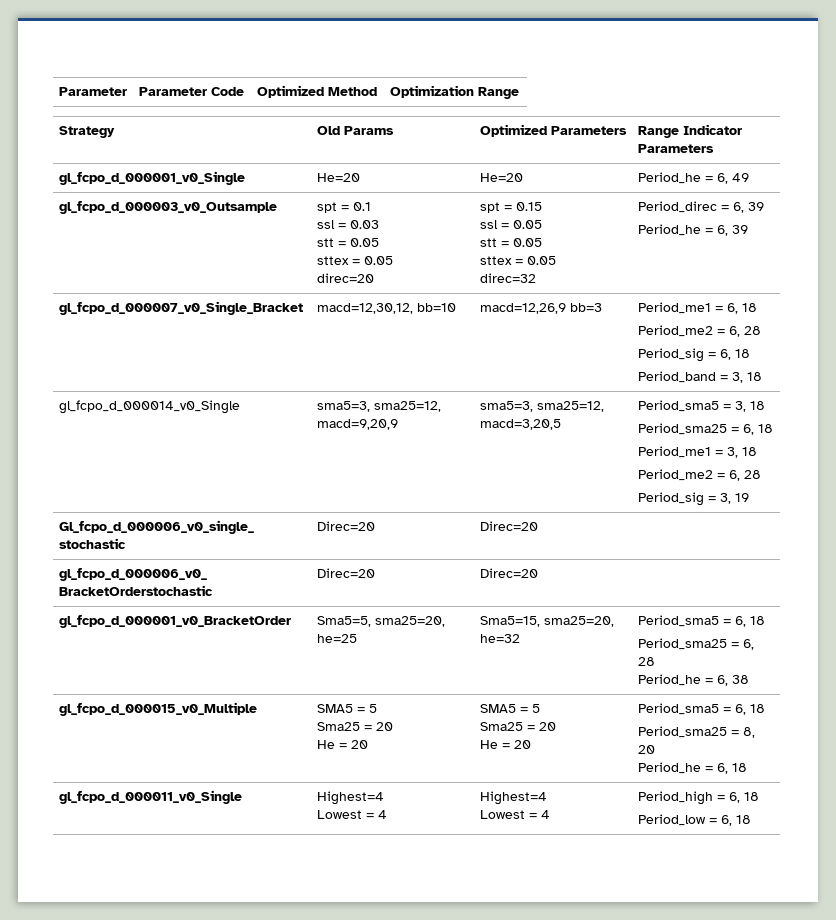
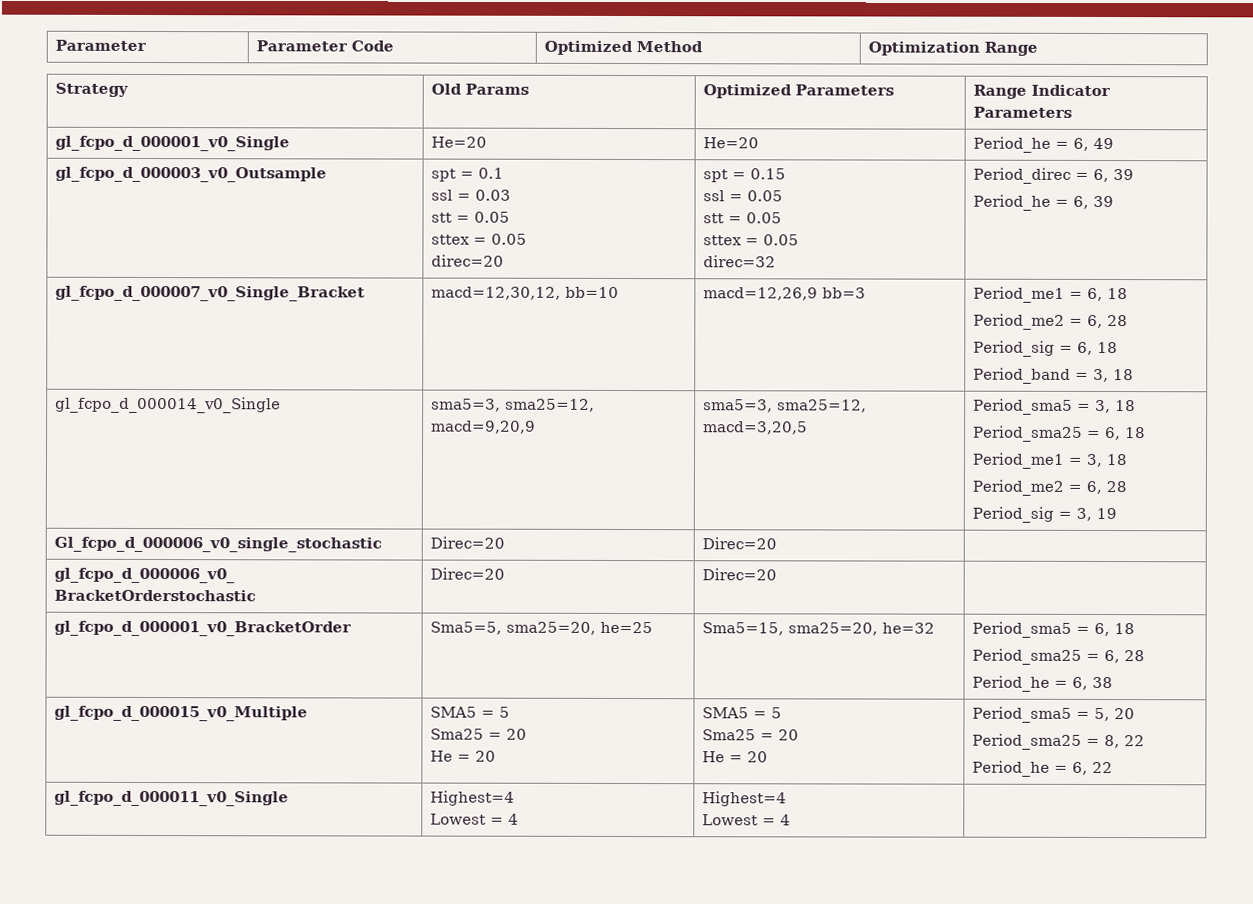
[734,704,765,715] 6, 18 -> [1094,707,1136,722] 5, 20
[637,745,655,754] [637,762,747,774] 20 // Period_he = 6, 18 -> [1124,735,1146,747] [972,760,1114,777] 22 // Period_he = 6, 22
[637,791,759,805] [637,814,751,826] Period_high = 6, 18 // Period_low = 6, 18 -> (792, 820) none

